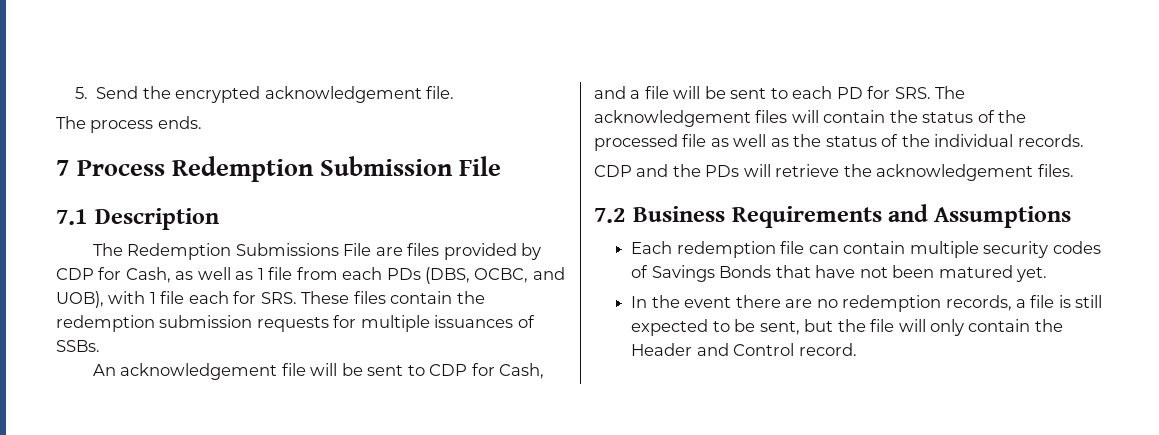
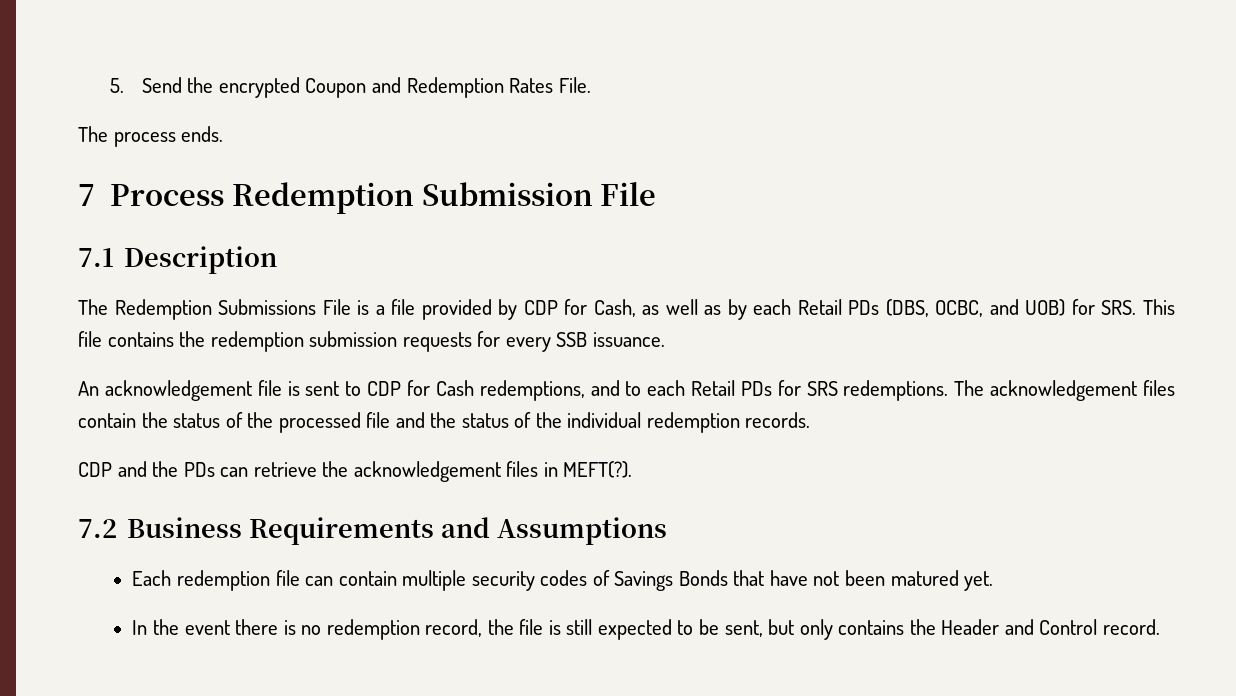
[264,86,455,103] acknowledgement file. -> [305,77,591,98] Coupon and Redemption Rates File.
[375,243,440,256] are files -> [357,299,416,315] is a file
[257,267,565,284] [56,291,453,308] 1 file from each PDs (DBS, OCBC, and UOB), with 1 file each for SRS. These files contain -> [727,299,1175,320] [78,331,174,347] by each Retail PDs (DBS, OCBC, and UOB) for SRS. This file contains
[360,315,535,332] [56,340,100,352] multiple issuances of SSBs. -> [505,332,665,352] every SSB issuance.
[310,363,363,376] will be -> [287,381,300,396] is
[498,363,544,379] [594,86,931,99] Cash, and a file will be sent to each PD for SRS. -> [435,380,949,401] Cash redemptions, and to each Retail PDs for SRS redemptions.
[791,110,819,123] will -> (1176, 388) none
[710,134,789,147] as well as -> [395,412,425,428] and
(1014, 140) none -> [646,412,740,433] redemption
[743,164,771,177] will -> [220,467,249,477] can
[1037,164,1074,177] files. -> [506,461,633,478] files in MEFT(?).
[785,299,813,308] are -> [283,620,296,635] is
[945,295,1026,311] records, a -> [425,619,514,637] record, the
[837,319,1031,336] the file will only contain -> [799,619,905,640] only contains

